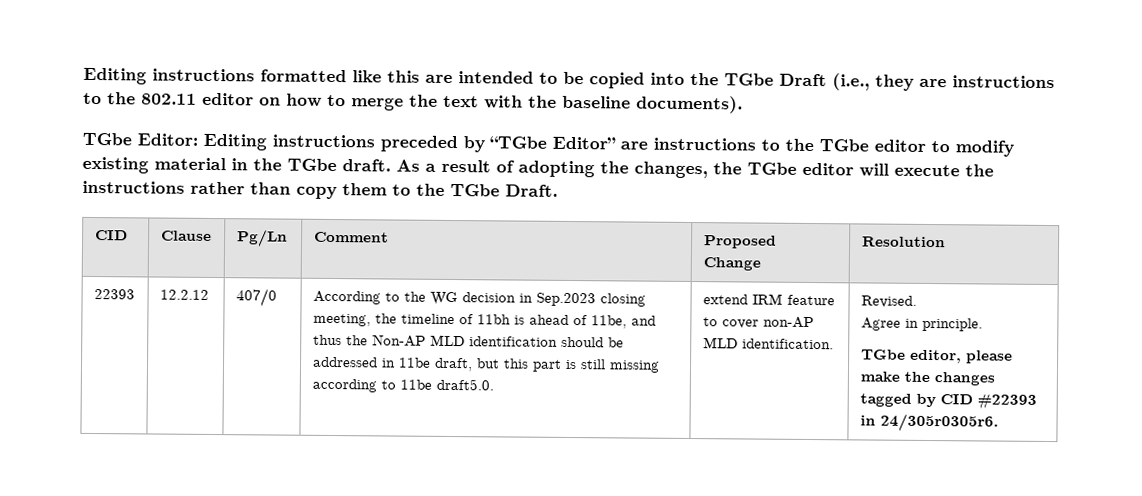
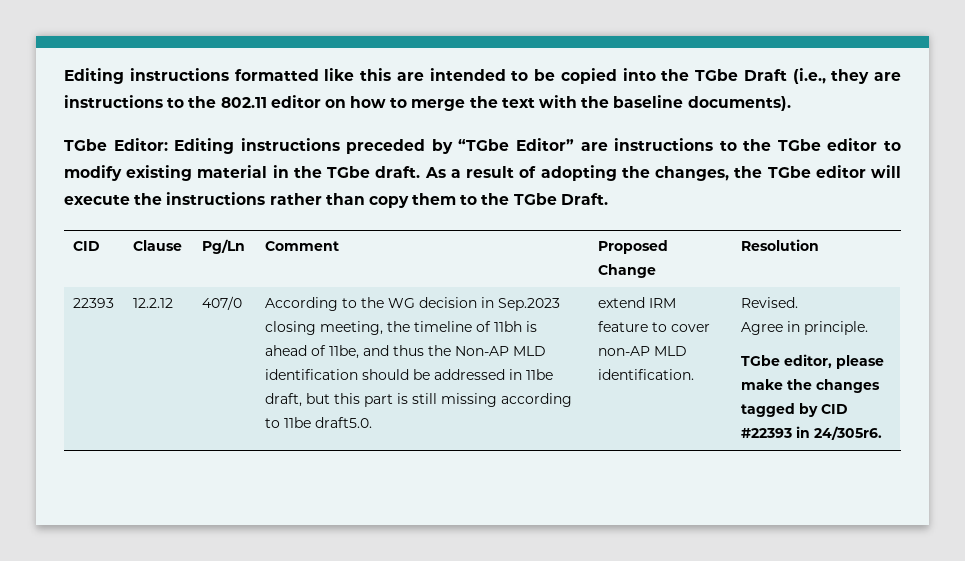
[879,413,999,432] 24/305r0305r6. -> [814,426,883,440] 24/305r6.

